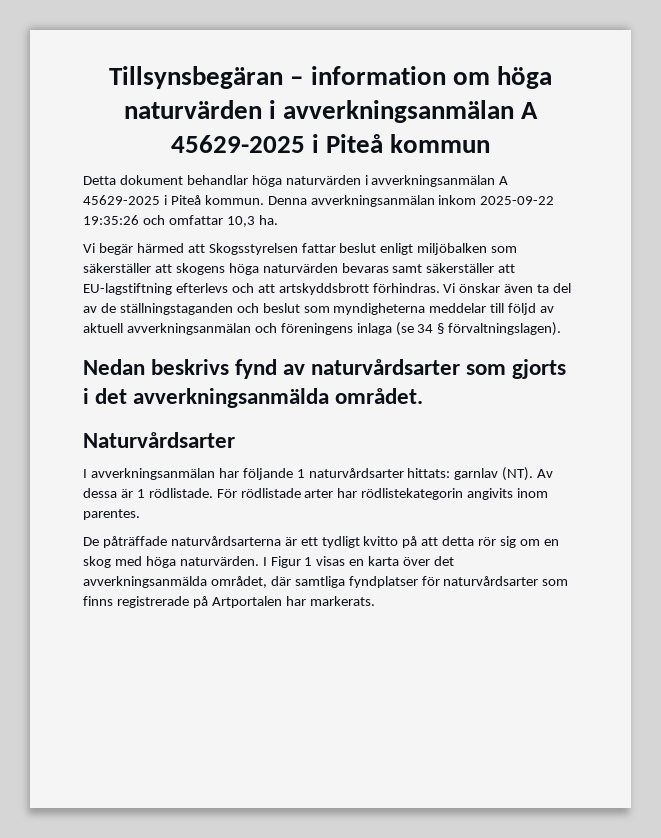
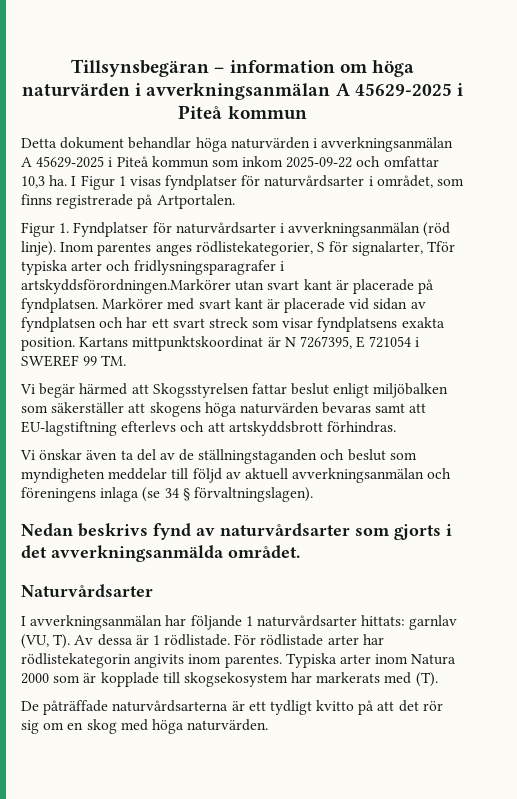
[204,195,435,207] kommun. Denna avverkningsanmälan -> [151,156,239,168] kommun som
[83,215,139,225] 19:35:26 -> (353, 162) none
(278, 220) none -> [71,175,465,190] [21,194,235,209] [21,222,451,237] [21,241,456,256] [21,260,284,275] [21,279,435,294] [21,298,426,313] [21,317,445,332] [21,336,420,351] [21,355,127,367] I Figur 1 visas fyndplatser för naturvårdsarter i området, som finns registrerade på Artportalen. // Figur 1. Fyndplatser för naturvårdsarter i avverkningsanmälan (röd linje). Inom parentes anges rödlistekategorier, S för signalarter, Tför typiska arter och fridlysningsparagrafer i artskyddsförordningen.Markörer utan svart kant är placerade på fyndplatsen. Markörer med svart kant är placerade vid sidan av fyndplatsen och har ett svart streck som visar fyndplatsens exakta position. Kartans mittpunktskoordinat är N 7267395, E 721054 i SWEREF 99 TM.
[426,263,495,273] säkerställer -> (406, 408) none
(440, 288) none -> (396, 427) //
[333,303,426,315] myndigheterna -> [21,468,105,483] myndigheten
[502,467,534,481] (NT). -> [21,634,71,649] (VU, T).
(140, 514) none -> [285,653,457,668] [21,672,438,687] Typiska arter inom Natura 2000 som är kopplade till skogsekosystem har markerats med (T).
[442,536,475,546] detta -> [398,700,419,712] det
[262,556,455,568] [83,576,569,588] [83,596,375,608] I Figur 1 visas en karta över det avverkningsanmälda området, där samtliga fyndplatser för naturvårdsarter som finns registrerade på Artportalen har markerats. -> (269, 725) none

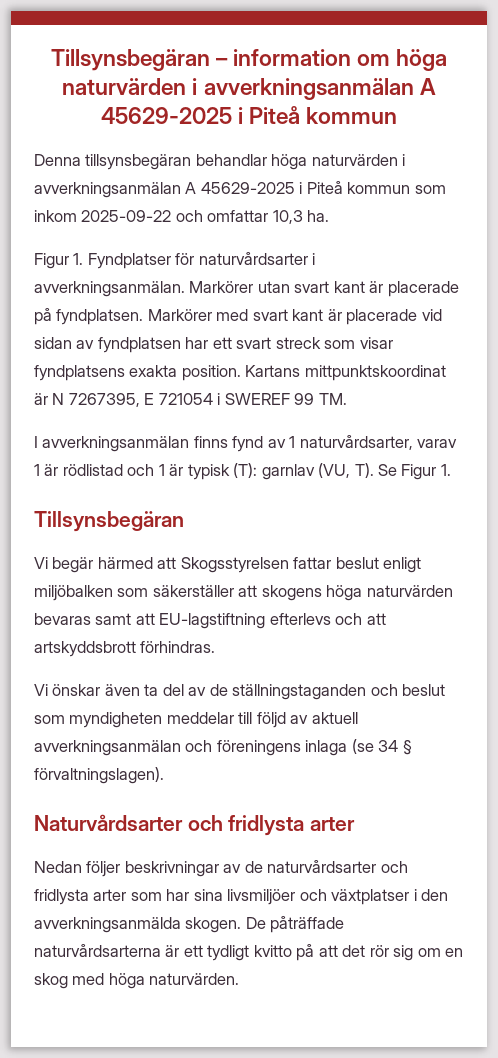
[21,137,125,149] Detta dokument -> [34,154,192,170] Denna tillsynsbegäran
[71,175,465,190] [21,194,235,209] I Figur 1 visas fyndplatser för naturvårdsarter i området, som finns registrerade på Artportalen. -> (330, 216) none
[288,222,451,237] [21,241,456,256] [21,260,284,275] [21,279,231,294] avverkningsanmälan (röd linje). Inom parentes anges rödlistekategorier, S för signalarter, Tför typiska arter och fridlysningsparagrafer i artskyddsförordningen.Markörer -> [34,281,254,297] avverkningsanmälan. Markörer
[99,317,124,328] och -> (181, 345) none
(127, 360) none -> [34,435,458,452] [34,463,451,480] [34,511,184,532] // I avverkningsanmälan finns fynd av 1 naturvårdsarter, varav 1 är rödlistad och 1 är typisk (T): garnlav (VU, T). Se Figur 1. // Tillsynsbegäran
[21,523,452,540] [21,545,300,562] [21,584,153,597] [21,615,458,630] [21,634,384,649] [21,653,457,668] [21,672,438,687] Nedan beskrivs fynd av naturvårdsarter som gjorts i det avverkningsanmälda området. // Naturvårdsarter // I avverkningsanmälan har följande 1 naturvårdsarter hittats: garnlav (VU, T). Av dessa är 1 rödlistade. För rödlistade arter har rödlistekategorin angivits inom parentes. Typiska arter inom Natura 2000 som är kopplade till skogsekosystem har markerats med (T). // -> [34,814,356,836] [34,860,408,877] [34,889,449,905] [34,917,242,933] Naturvårdsarter och fridlysta arter // Nedan följer beskrivningar av de naturvårdsarter och fridlysta arter som har sina livsmiljöer och växtplatser i den avverkningsanmälda skogen.

